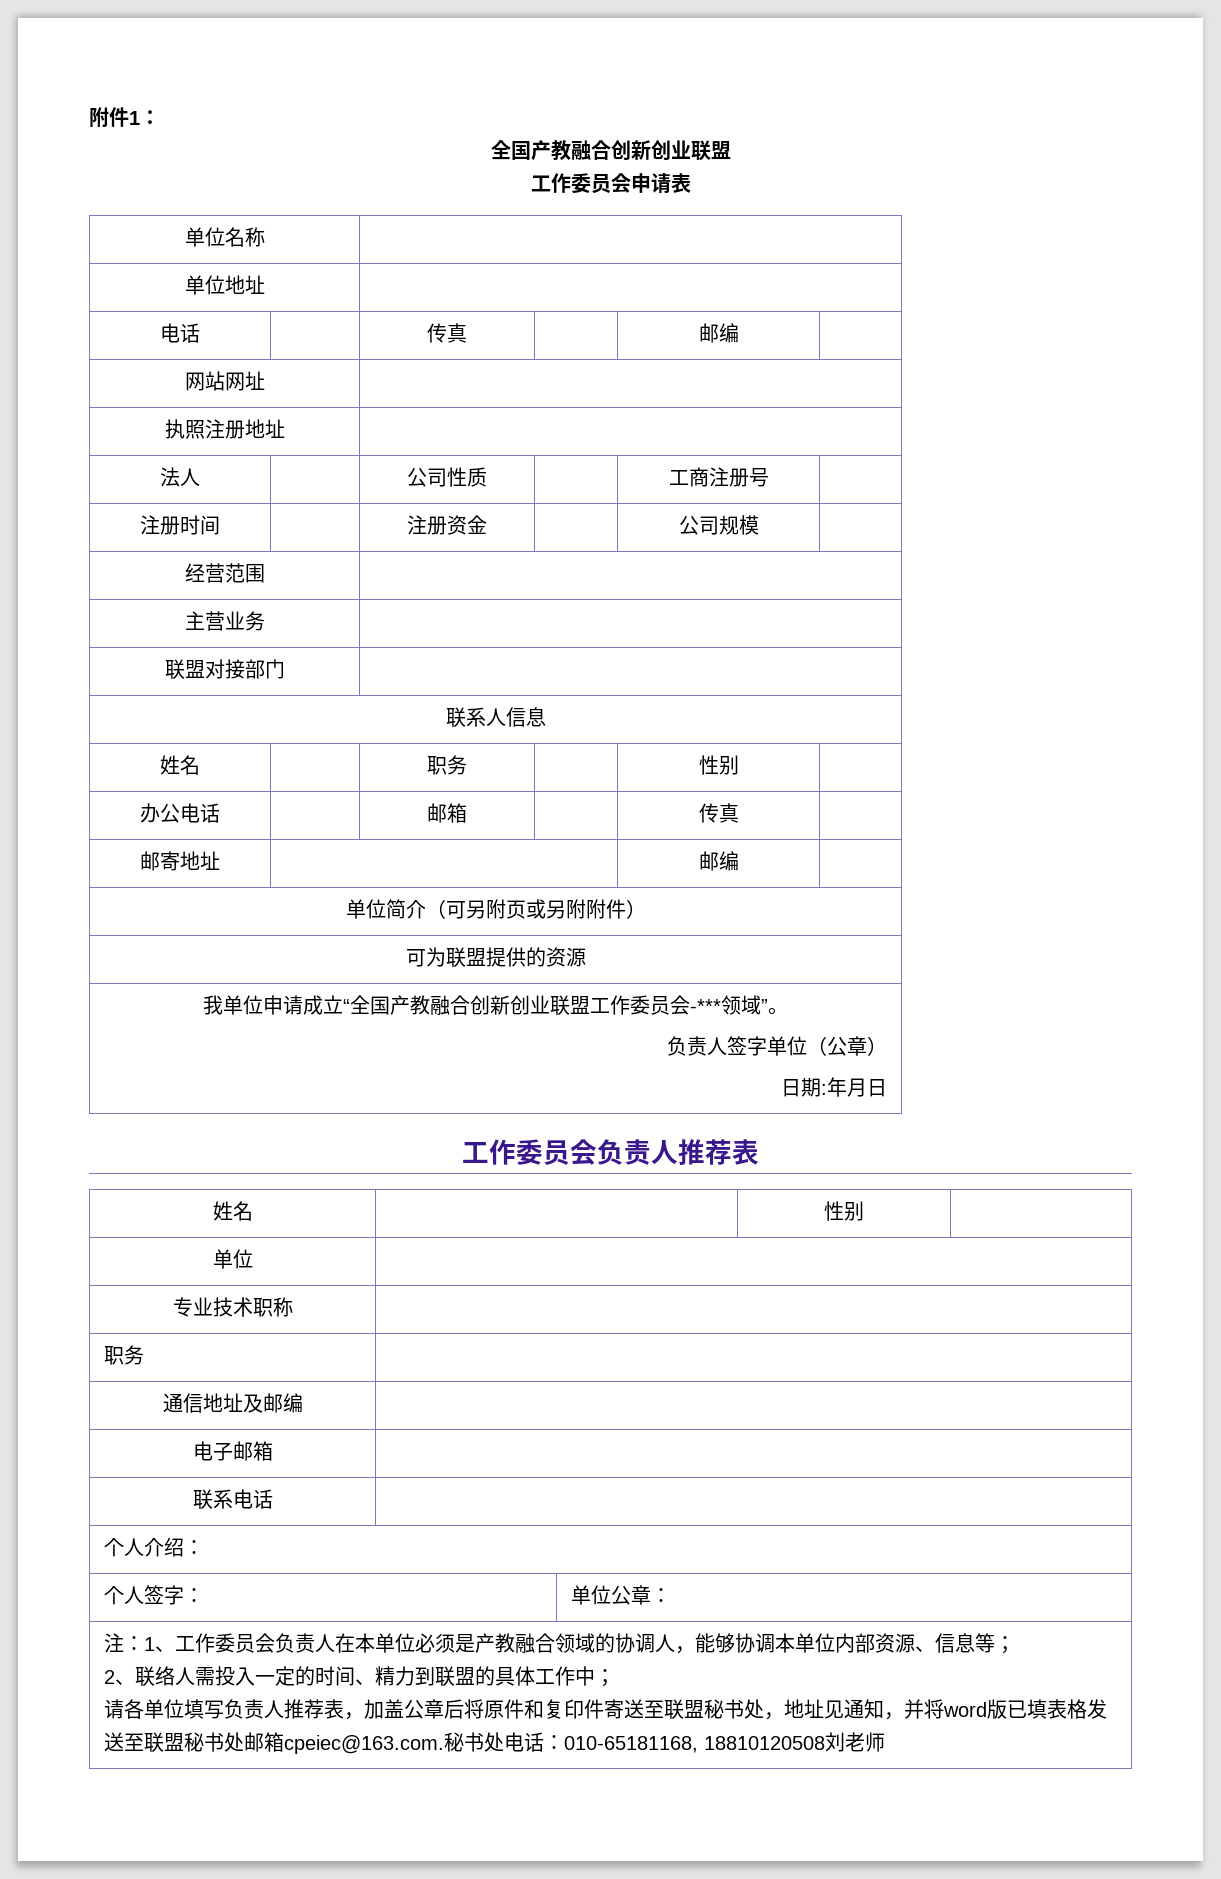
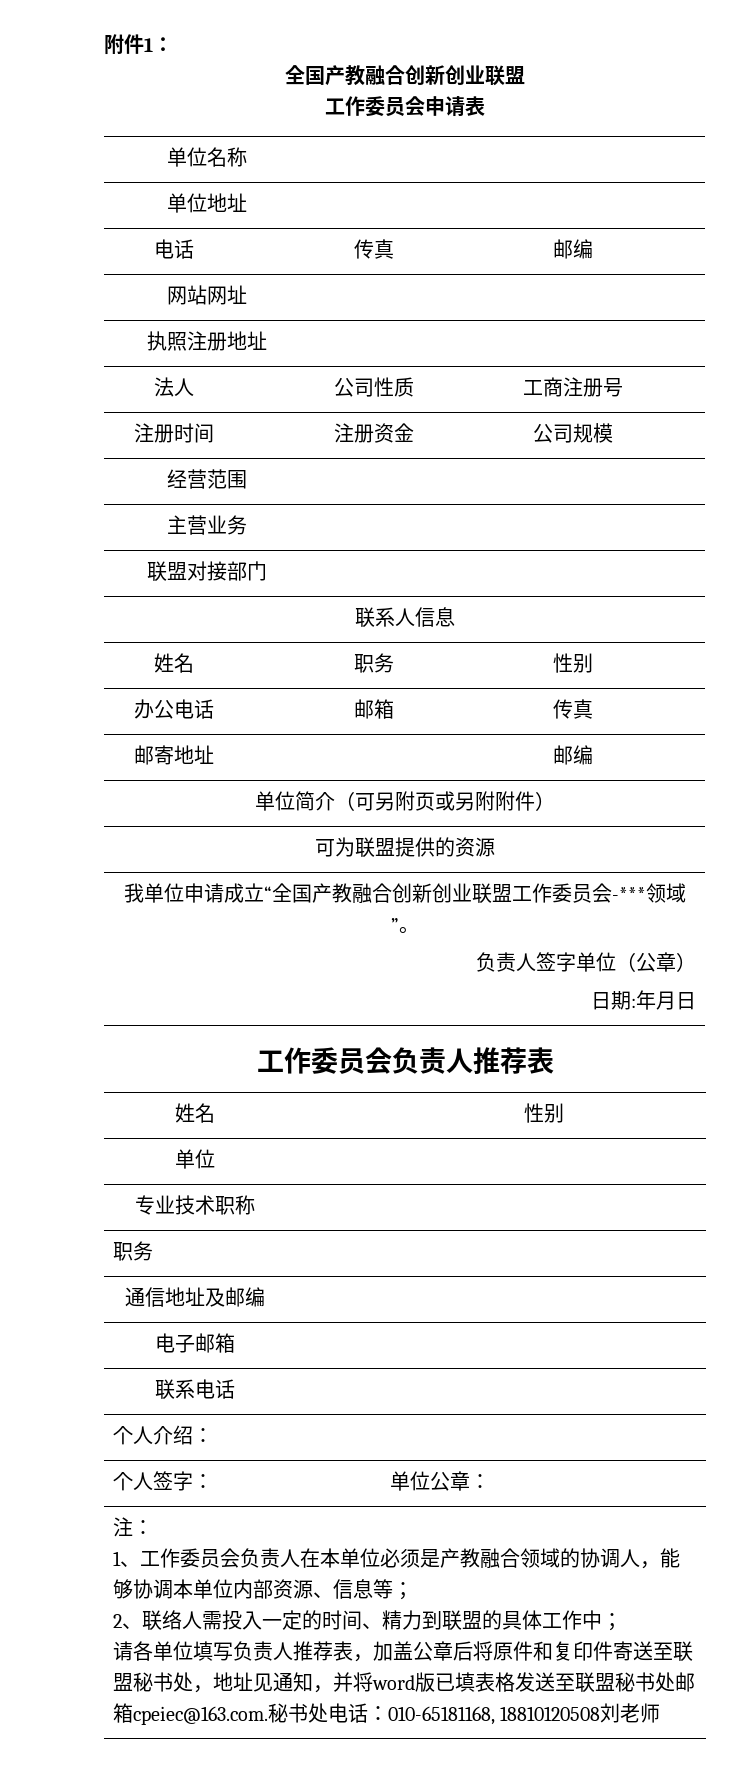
(145, 1643) none -> (153, 1527) //

